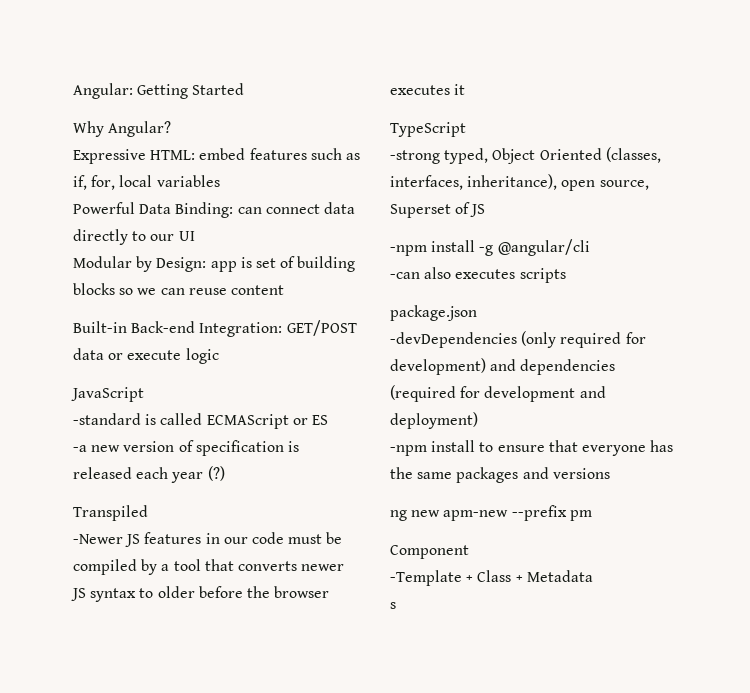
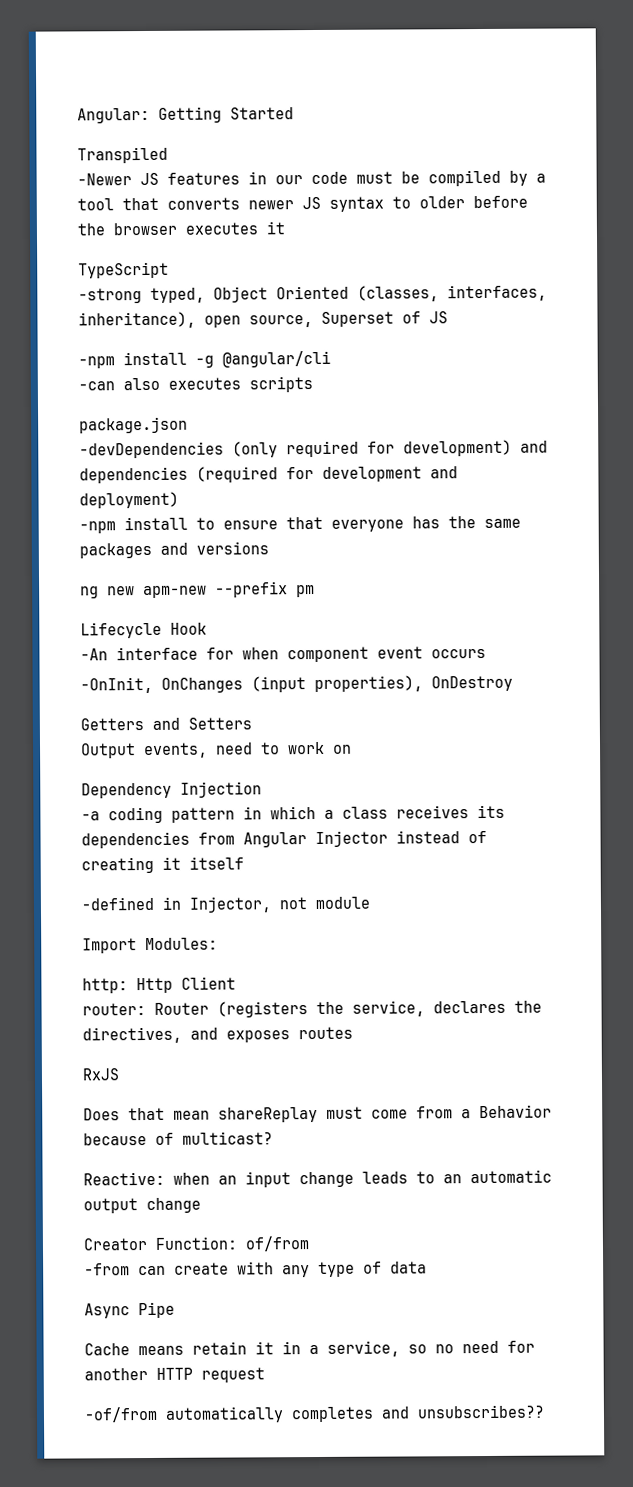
[73,121,172,137] [73,148,360,164] [73,175,220,190] [73,202,355,218] [73,229,195,245] [73,256,356,272] [73,283,284,295] [73,320,357,337] [73,348,219,364] [71,387,144,402] [73,413,328,429] [73,440,299,456] [73,466,225,483] // Why Angular? // Expressive HTML: embed features such as if, for, local variables // Powerful Data Binding: can connect data directly to our UI // Modular by Design: app is set of building blocks so we can reuse content // Built-in Back-end Integration: GET/POST data or execute logic // JavaScript // -standard is called ECMAScript or ES // -a new version of specification is released each year (?) -> (294, 113) none
[390,545,469,559] [390,570,593,586] [390,602,396,609] Component // -Template + Class + Metadata // s -> [80,621,207,639] [80,646,486,663] [80,675,513,694] [80,717,252,731] [80,741,352,759] [81,781,262,799] [81,804,505,824] [81,830,487,849] [81,856,244,874] [81,896,370,913] [82,937,218,954] [82,976,236,994] [82,1000,542,1018] [82,1026,353,1044] [82,1068,119,1081] [83,1104,552,1123] [83,1131,273,1146] [83,1169,552,1188] [83,1197,201,1214] [83,1236,310,1252] [84,1261,427,1278] [84,1301,175,1319] [84,1340,535,1357] [84,1367,265,1383] [84,1404,545,1423] Lifecycle Hook // -An interface for when component event occurs // -OnInit, OnChanges (input properties), OnDestroy // Getters and Setters // Output events, need to work on // Dependency Injection // -a coding pattern in which a class receives its dependencies from Angular Injector instead of creating it itself // -defined in Injector, not module // Import Modules: // http: Http Client // router: Router (registers the service, declares the directives, and exposes routes // RxJS // Does that mean shareReplay must come from a Behavior because of multicast? // Reactive: when an input change leads to an automatic output change // Creator Function: of/from // -from can create with any type of data // Async Pipe // Cache means retain it in a service, so no need for another HTTP request // -of/from automatically completes and unsubscribes??

